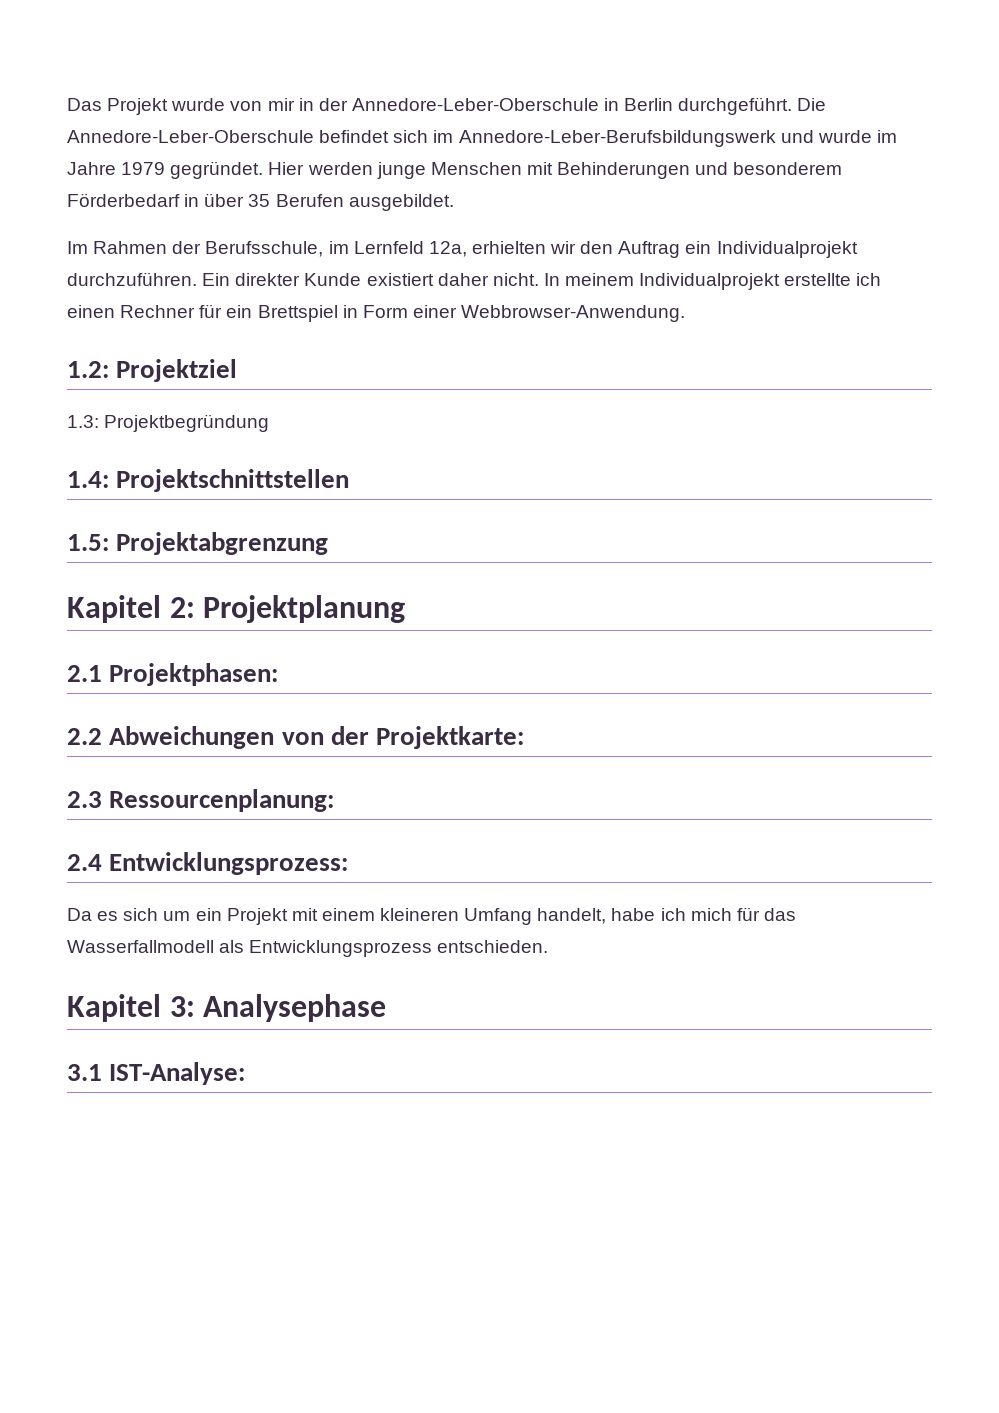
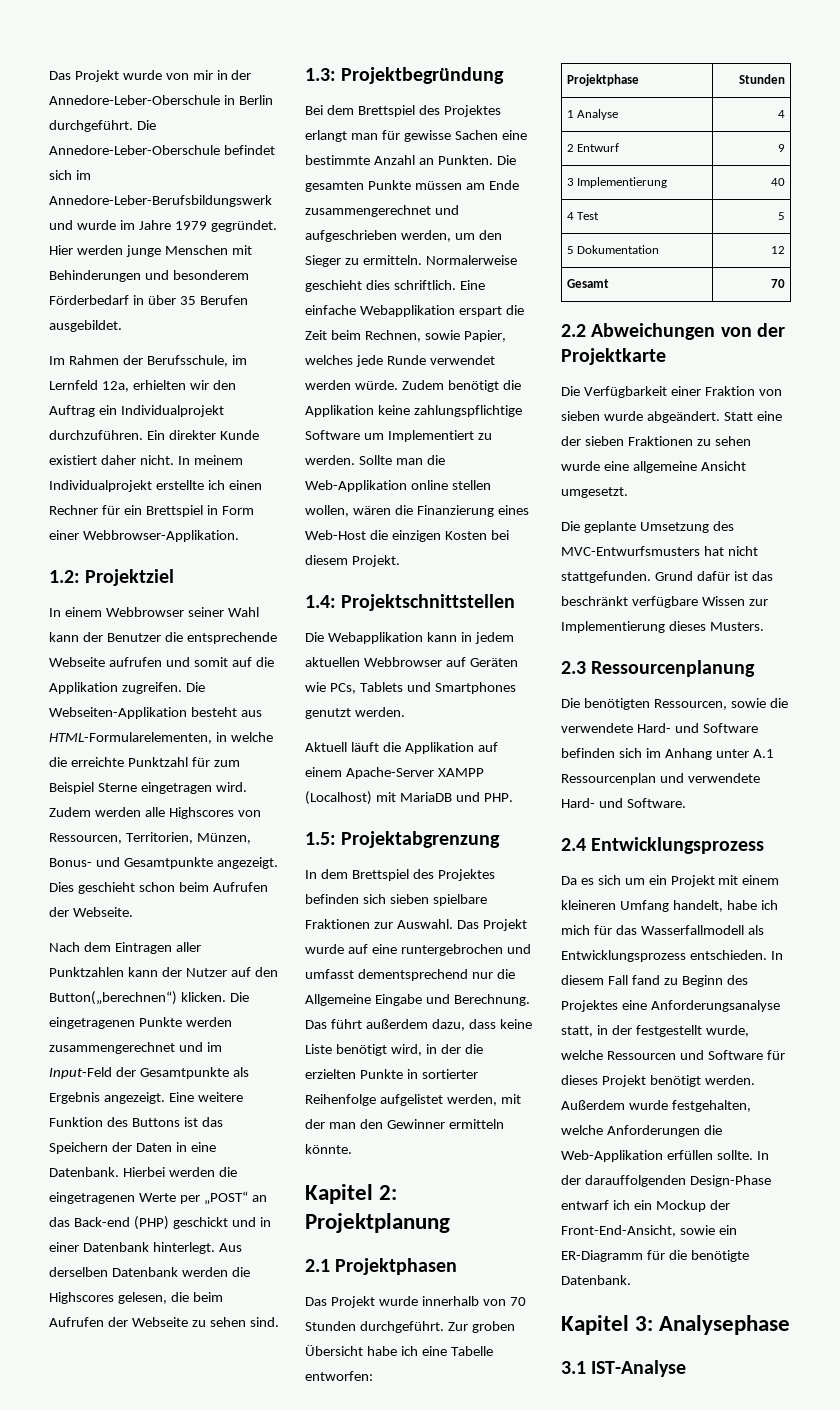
[461,305,686,322] Webbrowser-Anwendung. -> [82,530,239,542] Webbrowser-Applikation.
[67,414,270,432] [67,469,350,492] [67,532,329,555] [67,595,406,623] [67,663,279,686] [67,726,525,749] [67,789,335,812] 1.3: Projektbegründung // 1.4: Projektschnittstellen // 1.5: Projektabgrenzung // Kapitel 2: Projektplanung // 2.1 Projektphasen: // 2.2 Abweichungen von der Projektkarte: // 2.3 Ressourcenplanung: -> [49,607,259,617] [49,632,277,644] [49,657,274,667] [49,682,205,694] [49,707,262,719] [49,732,273,744] [49,757,240,767] [49,782,247,794] [49,807,261,819] [49,832,251,844] [49,857,278,869] [49,882,268,894] [49,907,133,917] [49,942,201,954] [49,967,278,977] [49,991,249,1005] [49,1017,232,1029] [49,1042,222,1054] [49,1067,249,1079] [49,1092,243,1104] [49,1117,223,1127] [49,1142,216,1154] [49,1167,237,1177] [49,1191,267,1205] [49,1216,271,1230] [49,1242,242,1254] [49,1267,250,1277] [49,1292,223,1304] [49,1317,279,1327] [305,67,505,84] [305,105,501,117] [305,130,527,142] [305,155,516,165] [305,180,519,192] [305,205,459,217] [305,230,502,242] [305,255,517,267] [305,280,485,292] [305,305,524,317] [305,330,506,342] [305,355,495,367] [305,380,521,392] [305,405,522,417] [305,430,492,442] [305,455,445,465] [305,480,491,492] [305,505,529,517] [305,530,509,542] [305,555,400,567] [305,594,516,611] [305,632,514,644] [305,657,518,667] [305,682,516,694] [305,707,405,719] [305,742,498,754] [305,767,484,779] [305,791,513,805] [305,831,501,848] [305,869,495,881] [305,894,487,906] [305,919,527,931] [305,944,531,956] [305,969,515,981] [305,994,530,1006] [305,1019,532,1031] [305,1044,483,1056] [305,1069,478,1079] [305,1094,521,1106] [305,1119,504,1129] [305,1144,352,1154] [305,1184,398,1204] [305,1213,450,1233] [305,1258,458,1275] [305,1296,526,1308] [305,1321,515,1333] [305,1345,493,1356] [305,1371,373,1381] [566,74,639,86] [739,74,786,84] [566,109,619,120] [778,110,786,118] [566,143,620,152] [778,144,786,152] [566,177,668,188] [771,178,786,186] [566,212,600,220] [778,212,786,220] [566,245,660,254] [771,246,786,254] [566,279,609,288] [771,279,786,288] [561,323,785,340] [561,348,666,365] [561,386,782,398] [561,411,782,423] [561,436,751,446] [561,461,746,473] [561,487,628,498] [561,521,734,533] [561,546,758,556] [561,571,773,583] [561,596,768,608] [561,621,764,633] [561,660,756,677] [561,698,788,710] [561,723,758,733] [561,748,774,760] [561,773,760,785] [561,798,686,808] In einem Webbrowser seiner Wahl kann der Benutzer die entsprechende Webseite aufrufen und somit auf die Applikation zugreifen. Die Webseiten-Applikation besteht aus HTML-Formularelementen, in welche die erreichte Punktzahl für zum Beispiel Sterne eingetragen wird. Zudem werden alle Highscores von Ressourcen, Territorien, Münzen, Bonus- und Gesamtpunkte angezeigt. Dies geschieht schon beim Aufrufen der Webseite. // Nach dem Eintragen aller Punktzahlen kann der Nutzer auf den Button(„berechnen“) klicken. Die eingetragenen Punkte werden zusammengerechnet und im Input-Feld der Gesamtpunkte als Ergebnis angezeigt. Eine weitere Funktion des Buttons ist das Speichern der Daten in eine Datenbank. Hierbei werden die eingetragenen Werte per „POST“ an das Back-end (PHP) geschickt und in einer Datenbank hinterlegt. Aus derselben Datenbank werden die Highscores gelesen, die beim Aufrufen der Webseite zu sehen sind. // 1.3: Projektbegründung // Bei dem Brettspiel des Projektes erlangt man für gewisse Sachen eine bestimmte Anzahl an Punkten. Die gesamten Punkte müssen am Ende zusammengerechnet und aufgeschrieben werden, um den Sieger zu ermitteln. Normalerweise geschieht dies schriftlich. Eine einfache Webapplikation erspart die Zeit beim Rechnen, sowie Papier, welches jede Runde verwendet werden würde. Zudem benötigt die Applikation keine zahlungspflichtige Software um Implementiert zu werden. Sollte man die Web-Applikation online stellen wollen, wären die Finanzierung eines Web-Host die einzigen Kosten bei diesem Projekt. // 1.4: Projektschnittstellen // Die Webapplikation kann in jedem aktuellen Webbrowser auf Geräten wie PCs, Tablets und Smartphones genutzt werden. // Aktuell läuft die Applikation auf einem Apache-Server XAMPP (Localhost) mit MariaDB und PHP. // 1.5: Projektabgrenzung // In dem Brettspiel des Projektes befinden sich sieben spielbare Fraktionen zur Auswahl. Das Projekt wurde auf eine runtergebrochen und umfasst dementsprechend nur die Allgemeine Eingabe und Berechnung. Das führt außerdem dazu, dass keine Liste benötigt wird, in der die erzielten Punkte in sortierter Reihenfolge aufgelistet werden, mit der man den Gewinner ermitteln könnte. // Kapitel 2: Projektplanung // 2.1 Projektphasen // Das Projekt wurde innerhalb von 70 Stunden durchgeführt. Zur groben Übersicht habe ich eine Tabelle entworfen: // Projektphase | Stunden // 1 Analyse | 4 // 2 Entwurf | 9 // 3 Implementierung | 40 // 4 Test | 5 // 5 Dokumentation | 12 // Gesamt | 70 // 2.2 Abweichungen von der Projektkarte // Die Verfügbarkeit einer Fraktion von sieben wurde abgeändert. Statt eine der sieben Fraktionen zu sehen wurde eine allgemeine Ansicht umgesetzt. // Die geplante Umsetzung des MVC-Entwurfsmusters hat nicht stattgefunden. Grund dafür ist das beschränkt verfügbare Wissen zur Implementierung dieses Musters. // 2.3 Ressourcenplanung // Die benötigten Ressourcen, sowie die verwendete Hard- und Software befinden sich im Anhang unter A.1 Ressourcenplan und verwendete Hard- und Software.
[109,852,349,875] Entwicklungsprozess: -> [591,837,765,854] Entwicklungsprozess
(549, 946) none -> [770,951,783,960] [561,975,748,987] [561,1000,780,1012] [561,1025,749,1037] [561,1050,785,1060] [561,1075,755,1087] [561,1100,751,1112] [561,1125,722,1137] [561,1150,769,1162] [561,1175,771,1187] [561,1200,730,1212] [561,1225,737,1237] [561,1250,749,1262] [561,1275,631,1285] In diesem Fall fand zu Beginn des Projektes eine Anforderungsanalyse statt, in der festgestellt wurde, welche Ressourcen und Software für dieses Projekt benötigt werden. Außerdem wurde festgehalten, welche Anforderungen die Web-Applikation erfüllen sollte. In der darauffolgenden Design-Phase entwarf ich ein Mockup der Front-End-Ansicht, sowie ein ER-Diagramm für die benötigte Datenbank.
[109,1062,246,1085] IST-Analyse: -> [591,1360,687,1377] IST-Analyse

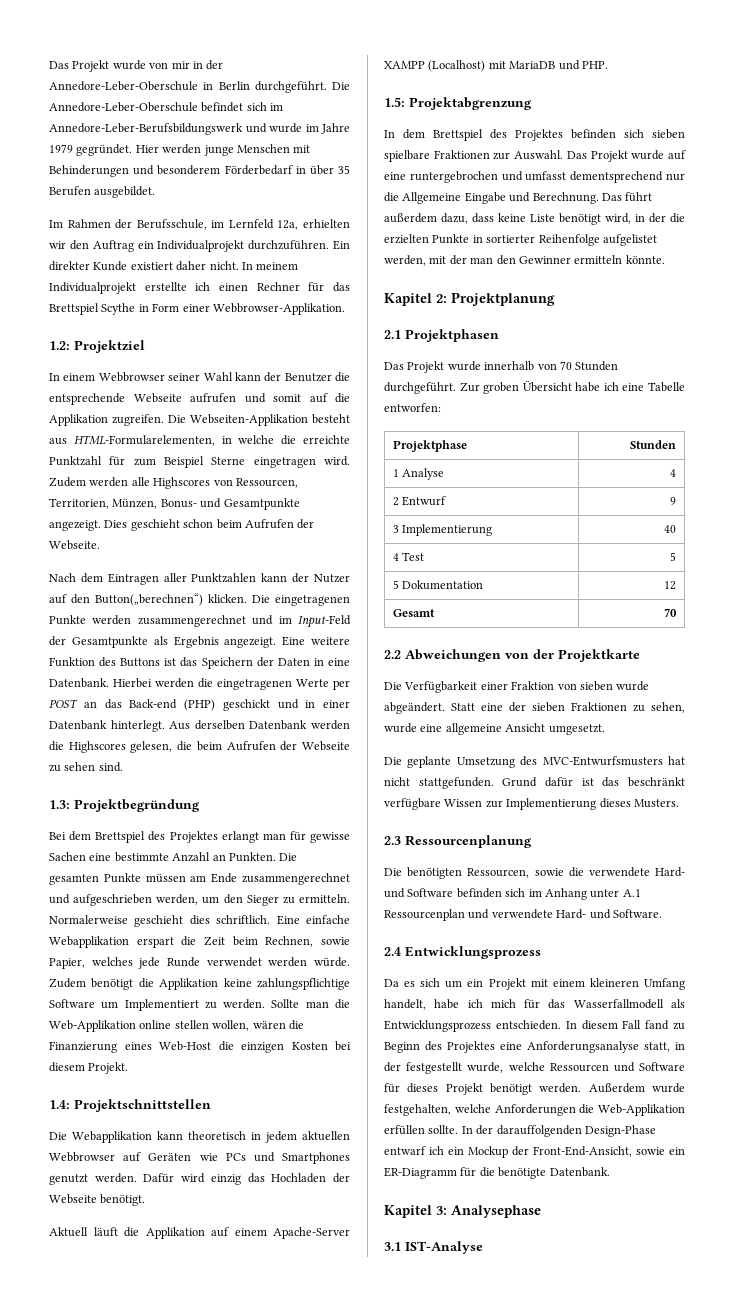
[123,505,203,517] ein Brettspiel -> [333,282,350,292] [49,303,136,315] das Brettspiel Scythe
[203,1191,248,1205] „POST“ -> [49,699,78,708] POST
(457, 637) none -> [188,1131,246,1140] theoretisch
[329,682,403,694] PCs, Tablets -> [225,1153,246,1161] PCs
(405, 712) none -> [143,1173,351,1185] [49,1194,146,1206] Dafür wird einzig das Hochladen der Webseite benötigt.
[714,436,751,446] sehen -> [651,702,685,713] sehen,

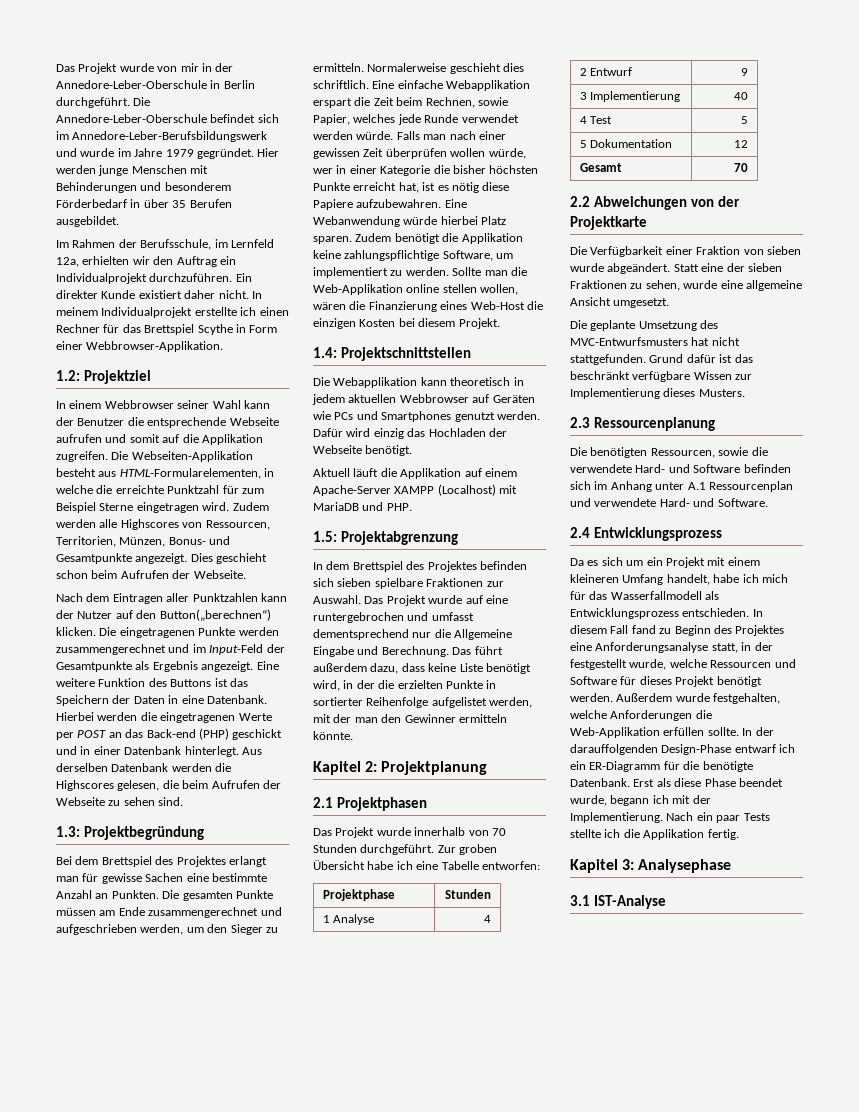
(350, 962) none -> [396,131,506,140] [313,148,526,159] [313,165,539,176] [313,182,510,193] [313,199,467,210] [313,216,507,227] [313,236,352,244] Falls man nach einer gewissen Zeit überprüfen wollen würde, wer in einer Kategorie die bisher höchsten Punkte erreicht hat, ist es nötig diese Papiere aufzubewahren. Eine Webanwendung würde hierbei Platz sparen.
[49,999,199,1011] Software um Implementiert -> [442,250,514,261] [313,267,388,278] Software, um implementiert
[468,1146,685,1158] Mockup der Front-End-Ansicht, sowie ein -> (586, 765) none
(610, 1172) none -> [633,778,783,787] [570,795,711,806] [570,812,770,823] [570,829,739,840] Erst als diese Phase beendet wurde, begann ich mit der Implementierung. Nach ein paar Tests stellte ich die Applikation fertig.

